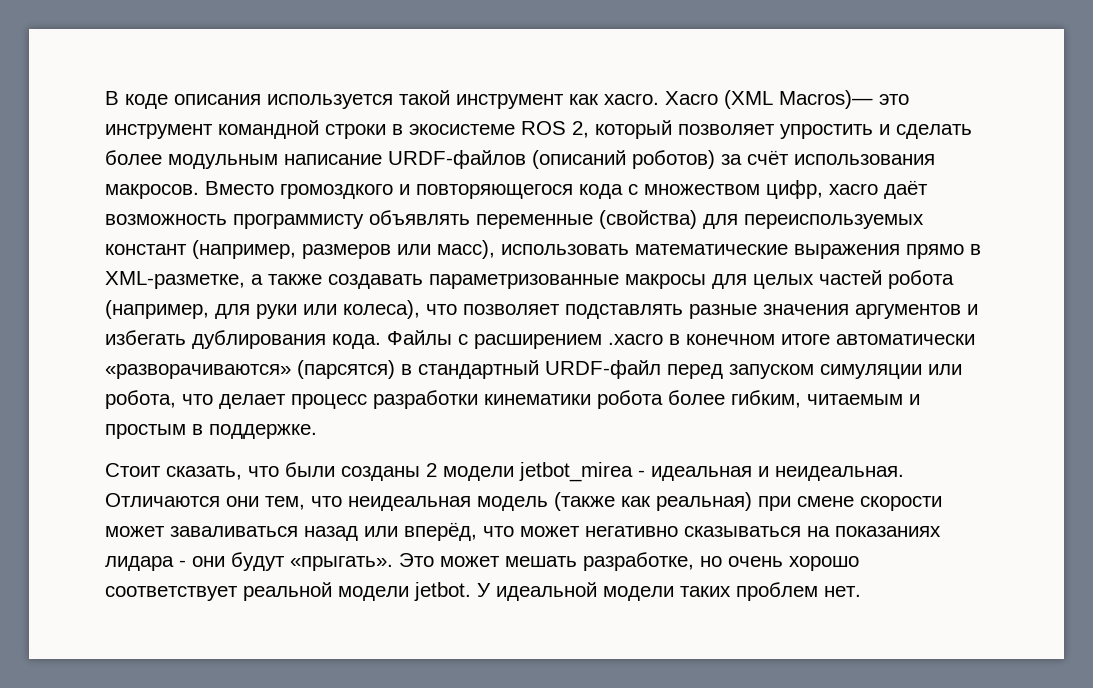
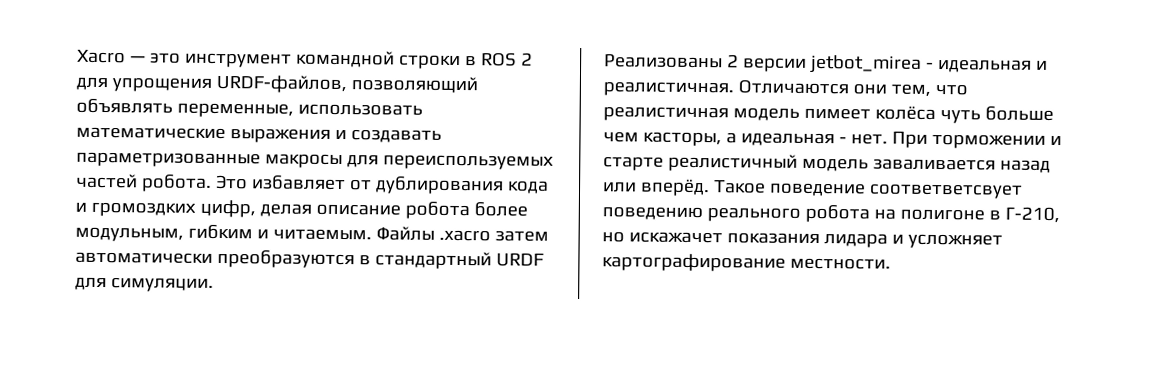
[105,90,873,109] В коде описания используется такой инструмент как xacro. Xacro (XML Macros)— -> [77,49,146,64] Xacro —
[409,120,972,139] [105,150,935,169] [105,180,928,199] [105,210,924,229] [105,240,981,259] [105,270,954,289] [105,300,978,319] [105,330,975,349] [105,360,962,379] [105,390,920,409] [105,424,317,439] [105,462,514,481] экосистеме ROS 2, который позволяет упростить и сделать более модульным написание URDF-файлов (описаний роботов) за счёт использования макросов. Вместо громоздкого и повторяющегося кода с множеством цифр, xacro даёт возможность программисту объявлять переменные (свойства) для переиспользуемых констант (например, размеров или масс), использовать математические выражения прямо в XML-разметке, а также создавать параметризованные макросы для целых частей робота (например, для руки или колеса), что позволяет подставлять разные значения аргументов и избегать дублирования кода. Файлы с расширением .xacro в конечном итоге автоматически «разворачиваются» (парсятся) в стандартный URDF-файл перед запуском симуляции или робота, что делает процесс разработки кинематики робота более гибким, читаемым и простым в поддержке. // Стоит сказать, что были созданы 2 модели -> [480,52,533,67] [76,74,478,94] [76,98,423,118] [76,126,442,143] [76,151,554,170] [76,173,549,195] [75,199,528,220] [75,224,549,242] [75,249,544,270] [75,277,214,292] [604,54,807,72] ROS 2 для упрощения URDF-файлов, позволяющий объявлять переменные, использовать математические выражения и создавать параметризованные макросы для переиспользуемых частей робота. Это избавляет от дублирования кода и громоздких цифр, делая описание робота более модульным, гибким и читаемым. Файлы .xacro затем автоматически преобразуются в стандартный URDF для симуляции. // Реализованы 2 версии
[775,466,904,481] неидеальная. -> [603,81,734,97] реалистичная.
[348,492,942,511] [105,522,941,541] [105,552,859,571] [105,582,861,601] неидеальная модель (также как реальная) при смене скорости может заваливаться назад или вперёд, что может негативно сказываться на показаниях лидара - они будут «прыгать». Это может мешать разработке, но очень хорошо соответствует реальной модели jetbot. У идеальной модели таких проблем нет. -> [603,105,1054,124] [603,131,1062,149] [603,153,1051,173] [603,178,1023,199] [602,204,1060,224] [602,231,1003,249] [602,253,891,272] реалистичная модель пимеет колёса чуть больше чем касторы, а идеальная - нет. При торможении и старте реалистичный модель заваливается назад или вперёд. Такое поведение соответветсвует поведению реального робота на полигоне в Г-210, но искажачет показания лидара и усложняет картографирование местности.

